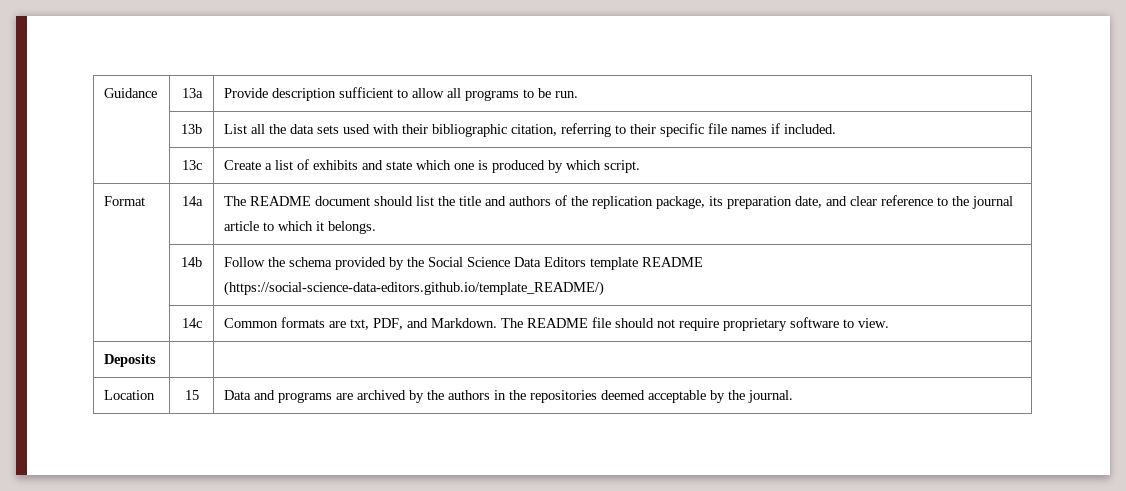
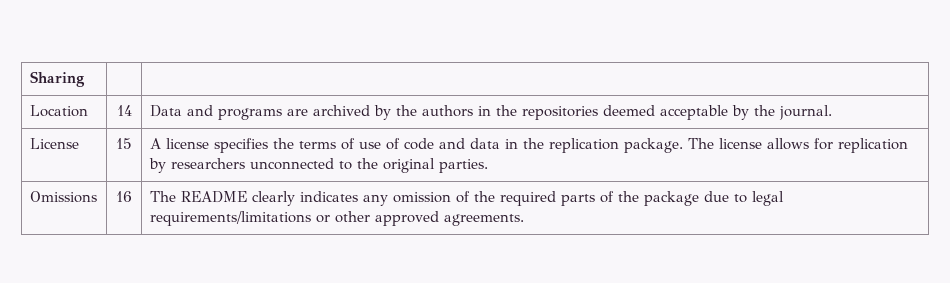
[104,88,158,98] [181,88,203,98] [224,87,579,101] [181,124,202,134] [224,123,837,137] [181,160,202,170] [224,159,641,173] [104,196,146,206] [181,196,203,206] [224,195,1014,209] [224,221,377,234] [181,257,202,267] [224,257,704,270] [224,281,605,296] [181,318,202,328] [224,317,890,331] [104,354,157,367] Guidance | 13a | Provide description sufficient to allow all programs to be run. // | 13b | List all the data sets used with their bibliographic citation, referring to their specific file names if included. // | 13c | Create a list of exhibits and state which one is produced by which script. // Format | 14a | The README document should list the title and authors of the replication package, its preparation date, and clear reference to the journal article to which it belongs. // | 14b | Follow the schema provided by the Social Science Data Editors template README (https://social-science-data-editors.github.io/template_README/) // | 14c | Common formats are txt, PDF, and Markdown. The README file should not require proprietary software to view. // Deposits -> [29,71,85,87] Sharing
[184,390,199,400] 15 -> [116,105,132,116] 14
(794, 396) none -> [29,138,79,149] [116,138,132,149] [149,138,908,153] [148,158,488,173] [29,191,97,203] [116,191,132,202] [149,191,784,206] [149,211,524,226] // License | 15 | A license specifies the terms of use of code and data in the replication package. The license allows for replication by researchers unconnected to the original parties. // Omissions | 16 | The README clearly indicates any omission of the required parts of the package due to legal requirements/limitations or other approved agreements.

